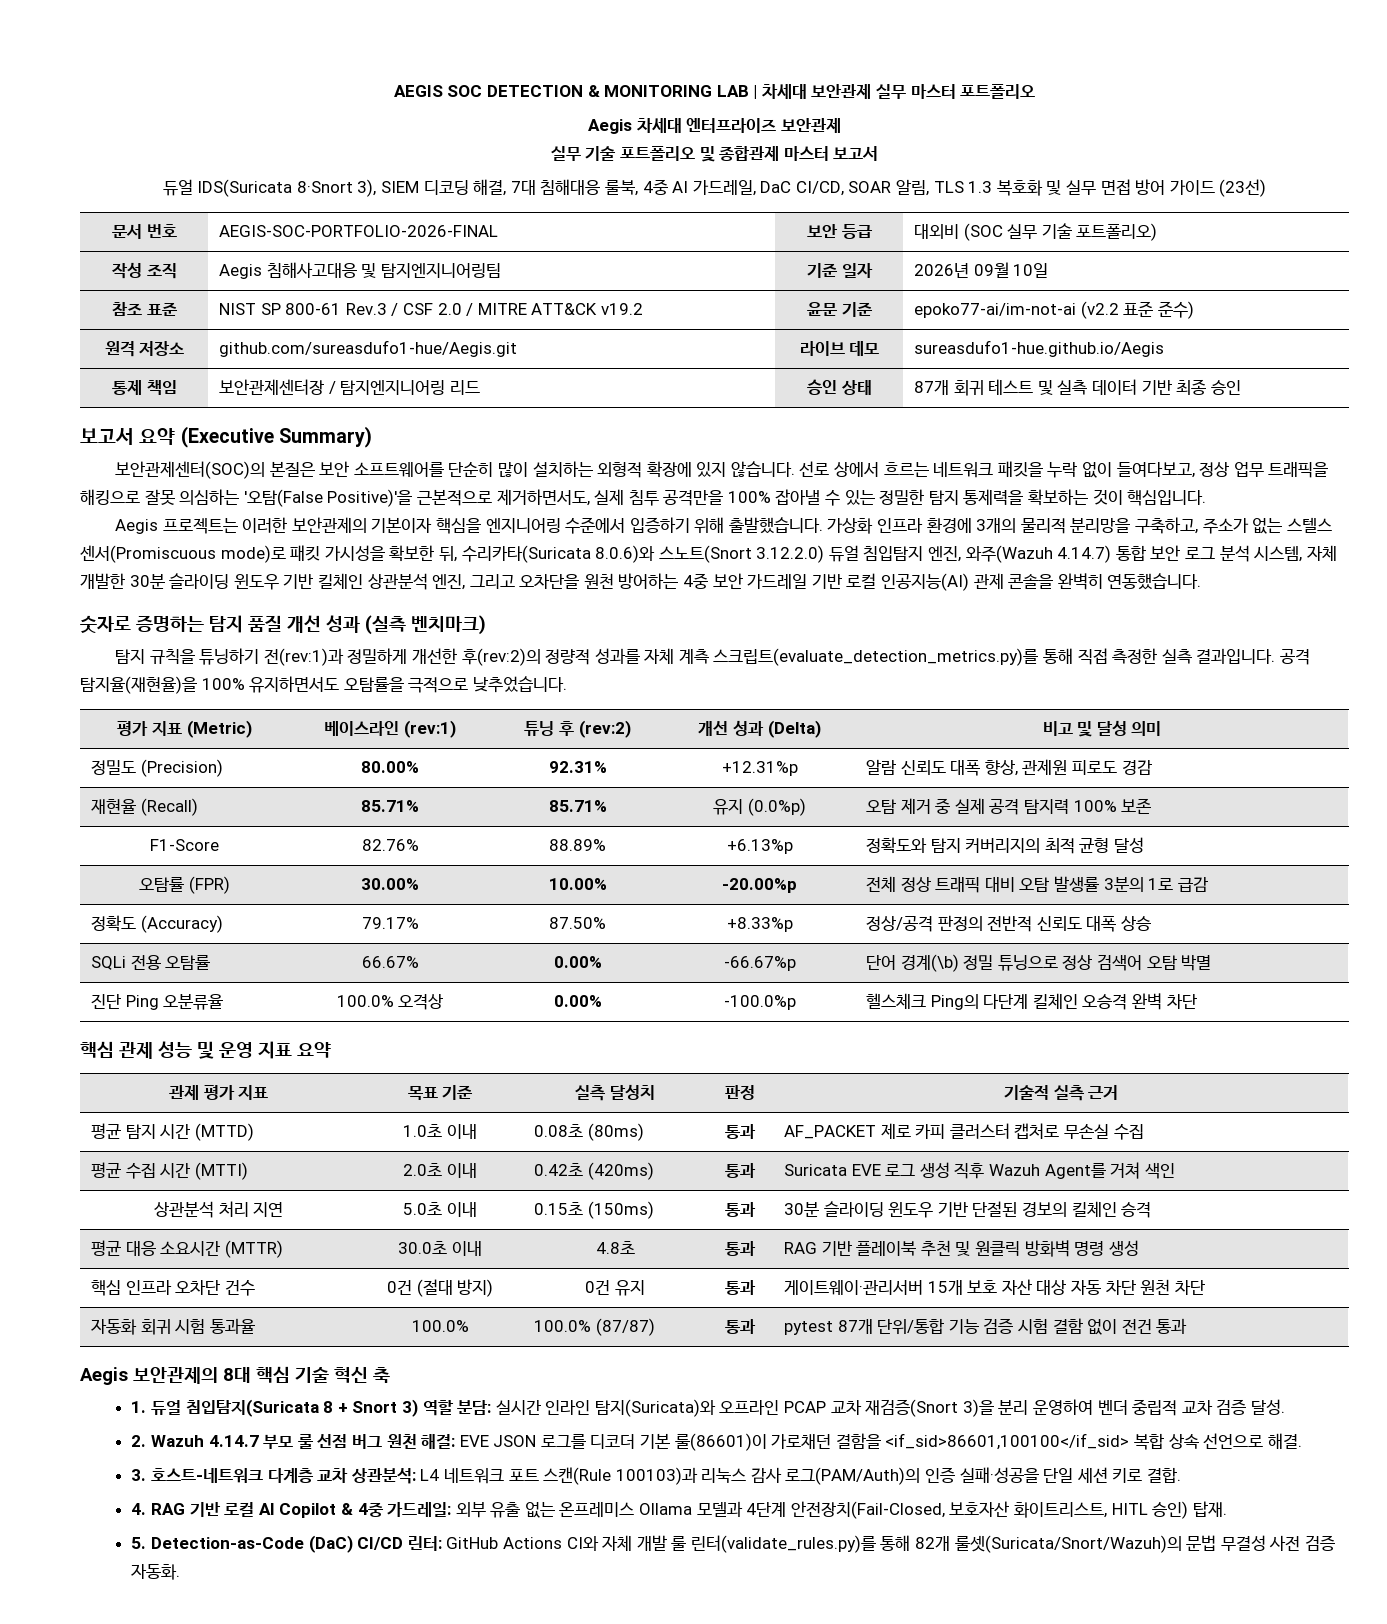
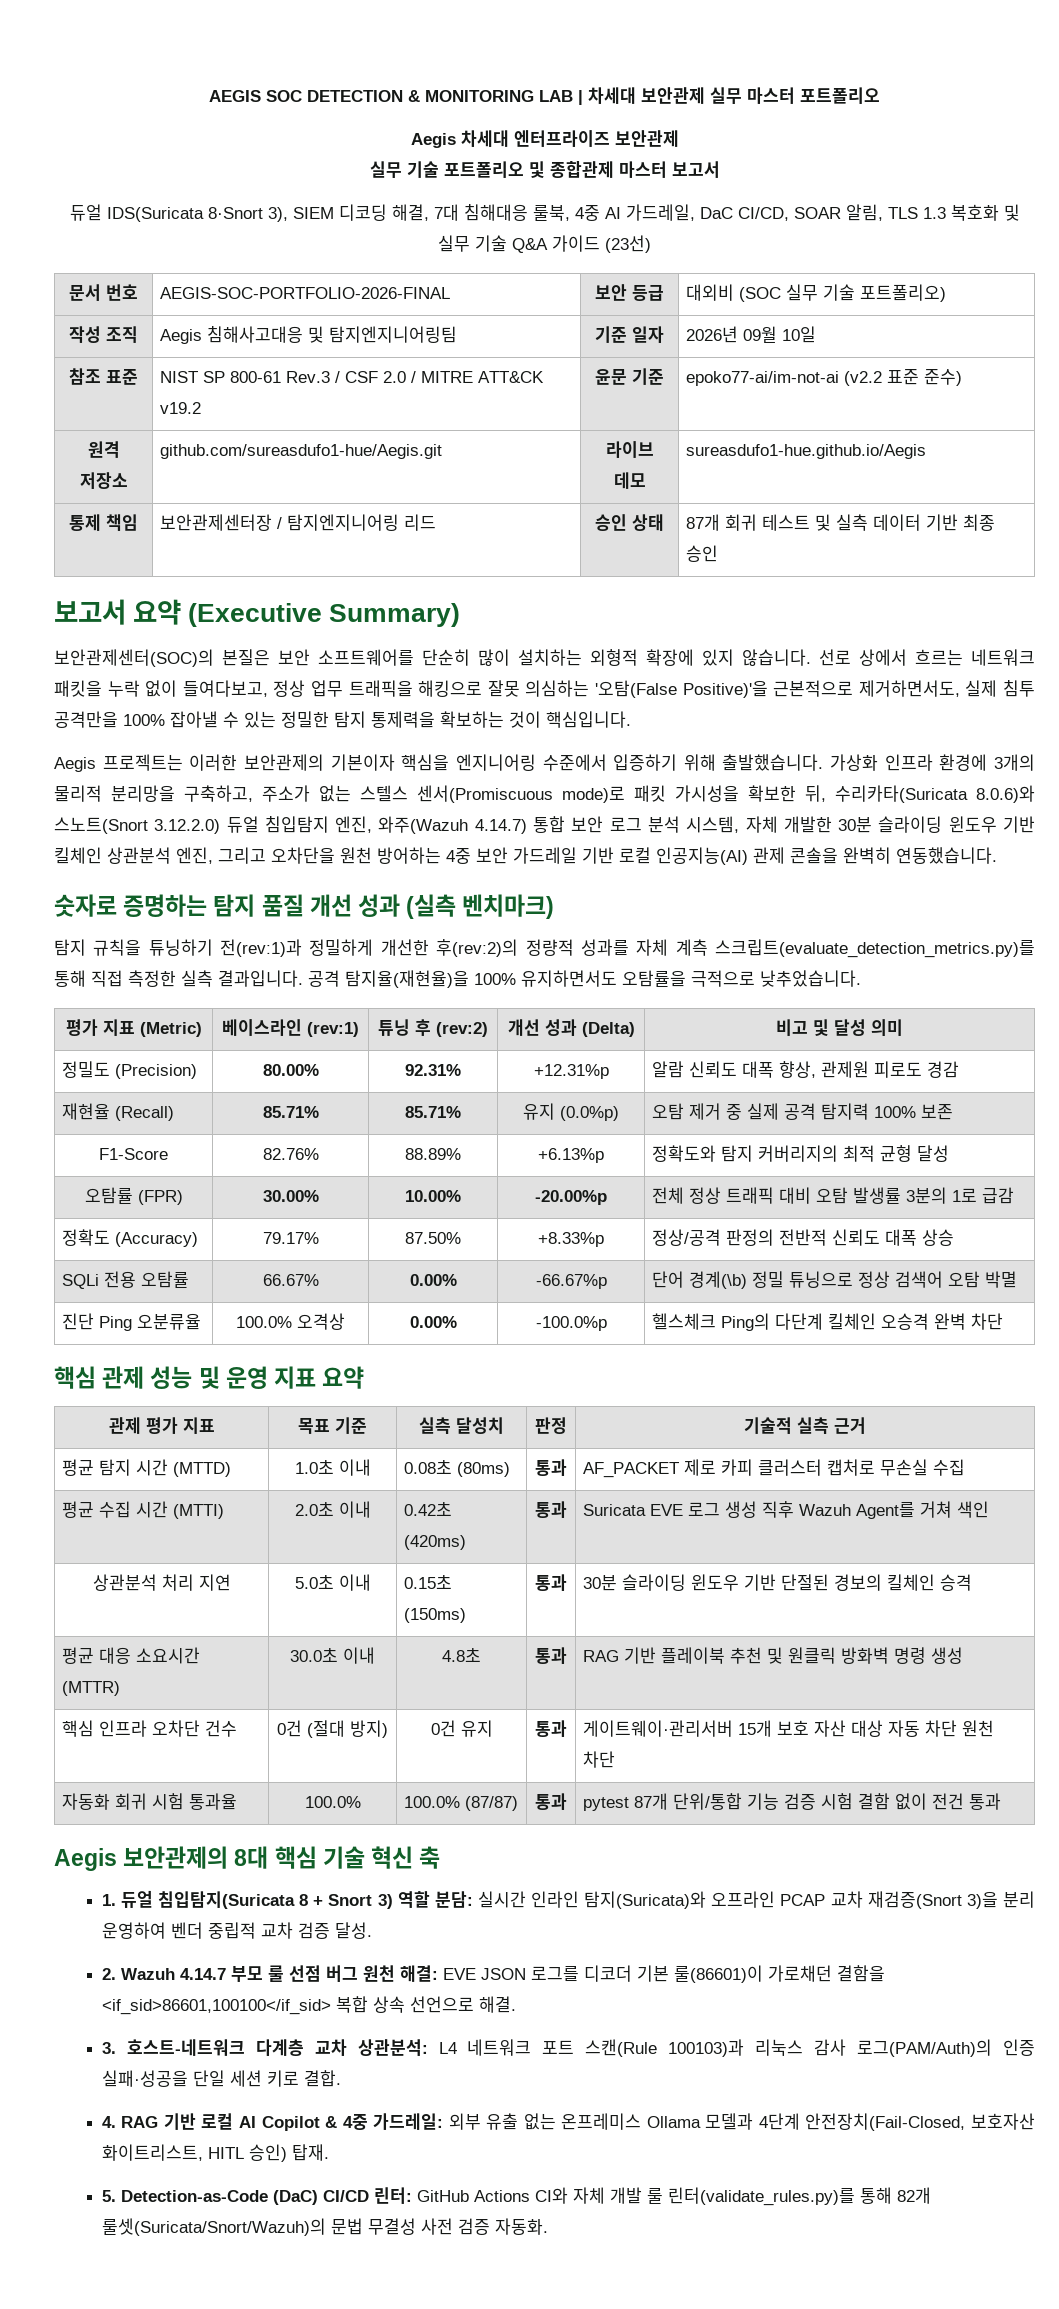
[1100,179,1166,195] 면접 방어 -> [475,235,548,253] 기술 Q&A

